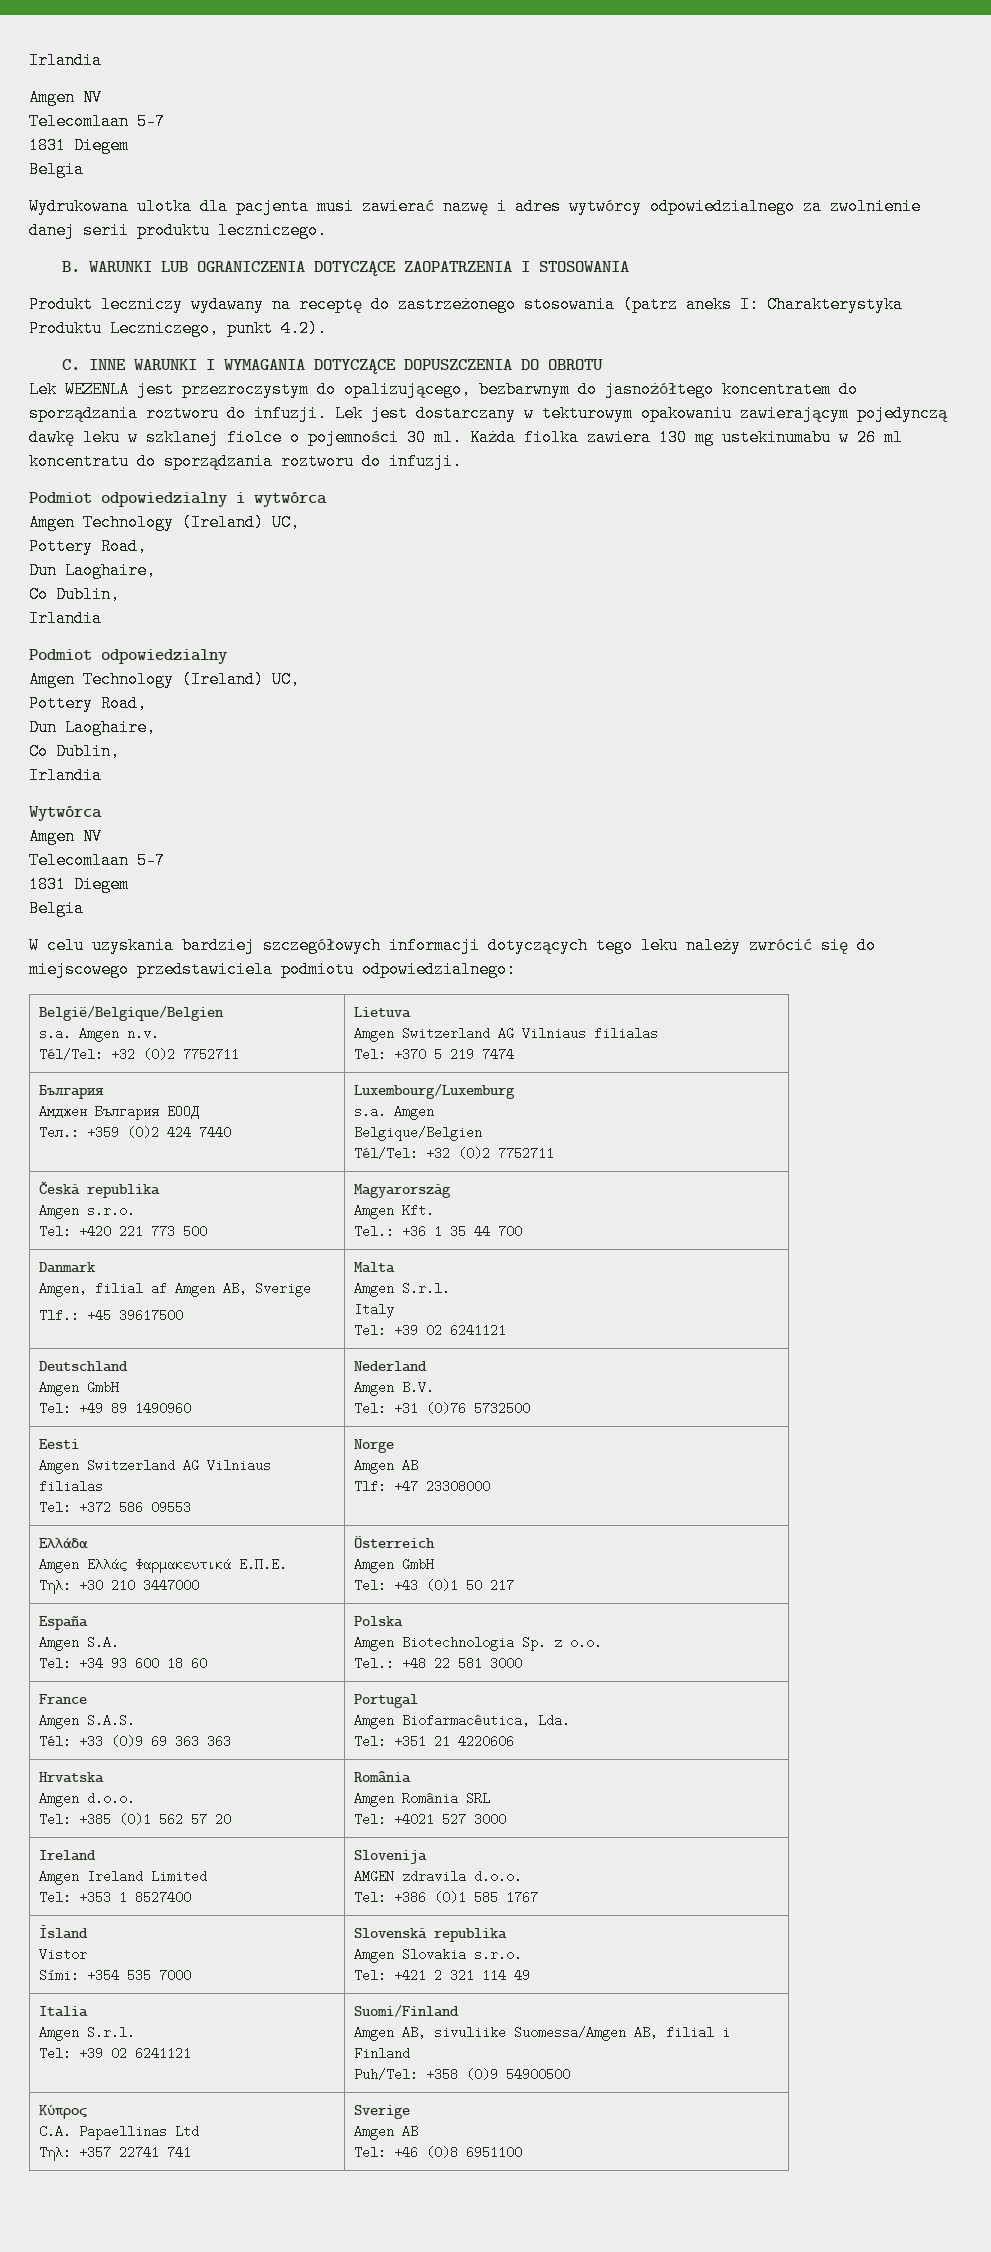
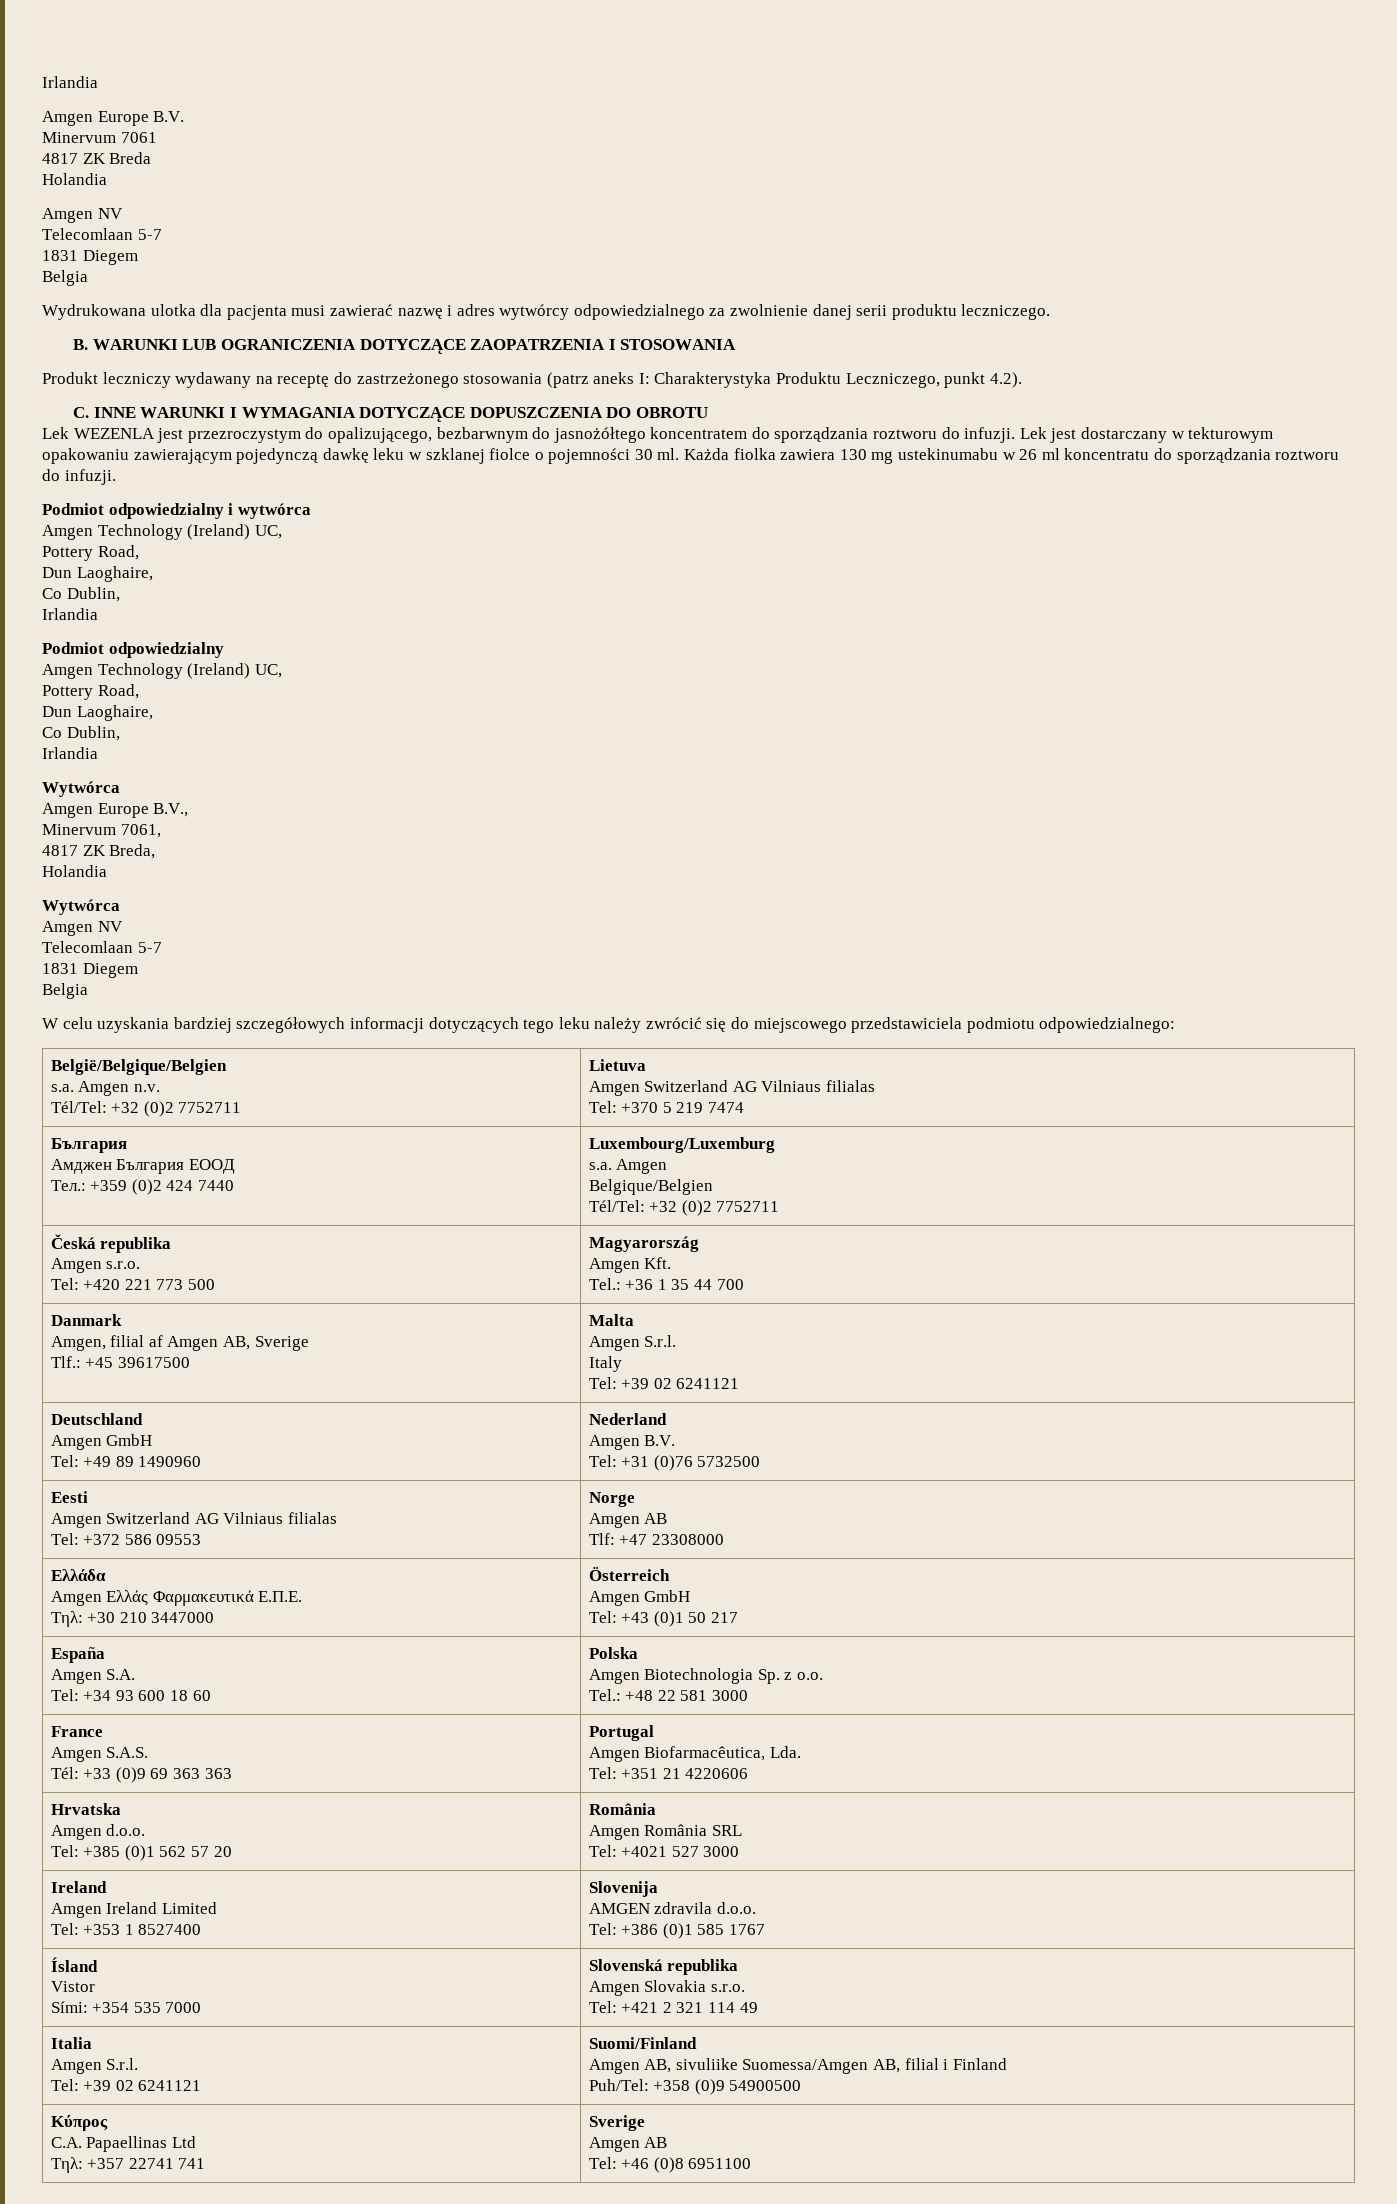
[29,52,102,69] Irlandia -> [42,76,98,88] [42,111,185,126] [42,132,157,143] [42,152,152,164] [42,173,107,185] Irlandia // Amgen Europe B.V. // Minervum 7061 // 4817 ZK Breda // Holandia
(102, 813) none -> [42,803,189,818] [42,824,161,838] [42,844,156,859] [42,865,107,877] [42,899,120,915] // Amgen Europe B.V., // Minervum 7061, // 4817 ZK Breda, // Holandia // Wytwórca

